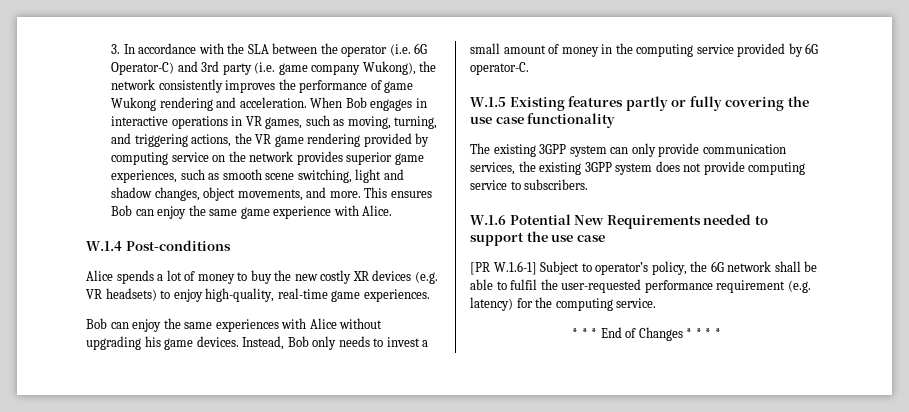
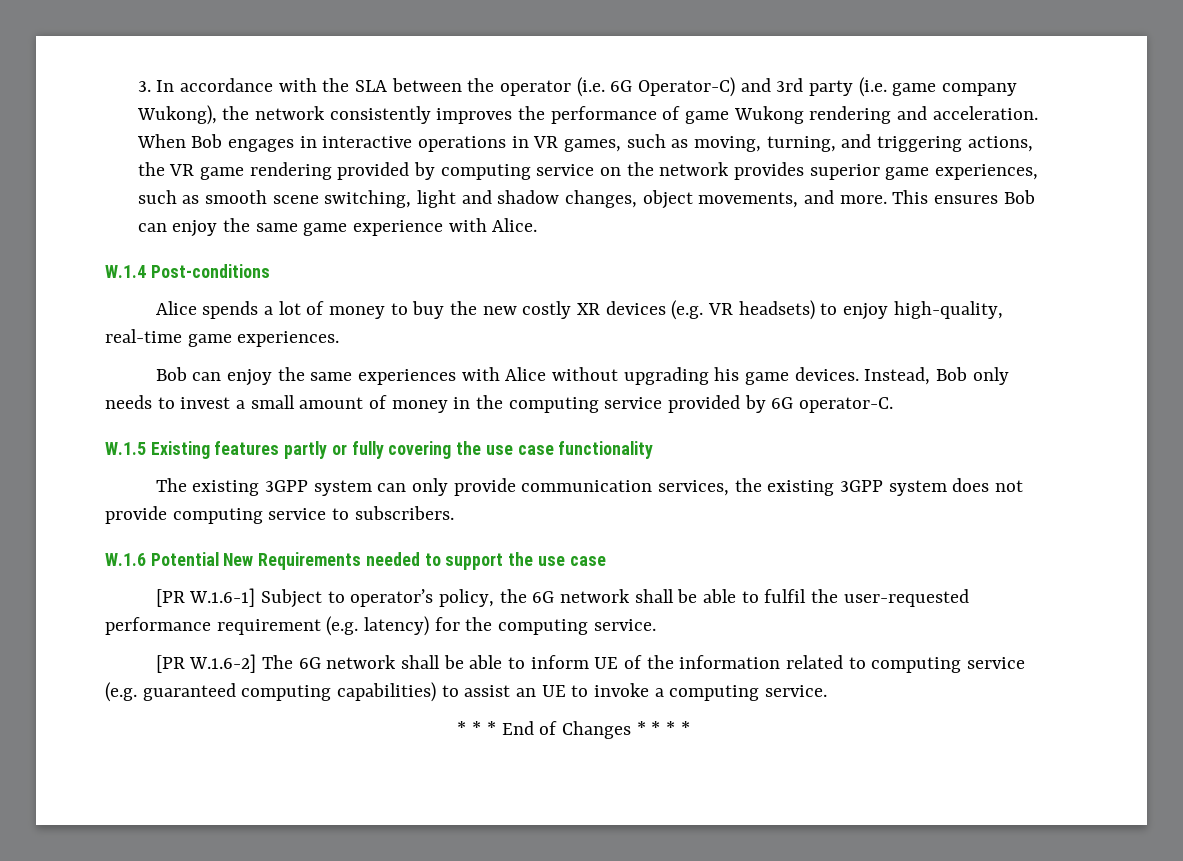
(657, 303) none -> [155,654,1026,673] [105,682,828,702] // [PR W.1.6-2] The 6G network shall be able to inform UE of the information related to computing service (e.g. guaranteed computing capabilities) to assist an UE to invoke a computing service.

